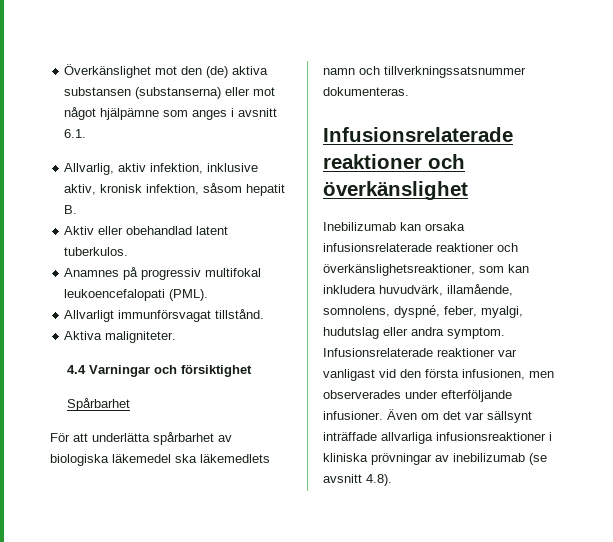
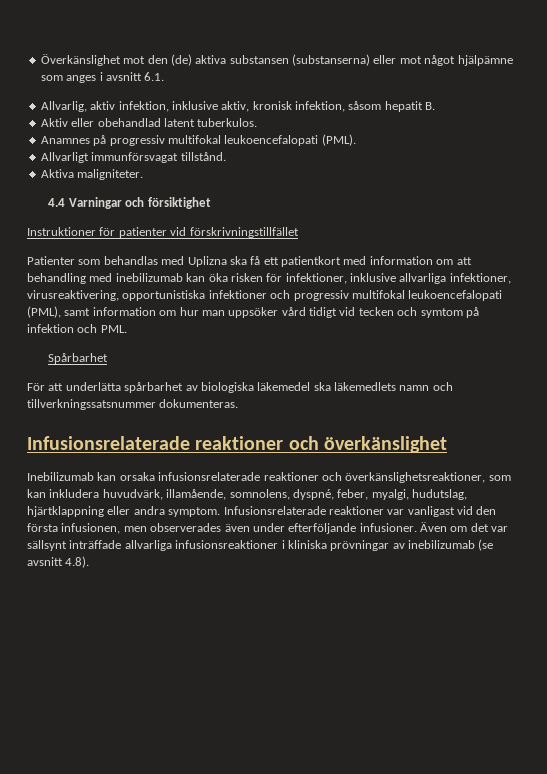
(252, 370) none -> [27,227,299,238] [27,256,472,267] [27,273,511,284] [27,290,503,301] [27,306,479,318] [27,324,127,333] // Instruktioner för patienter vid förskrivningstillfället // Patienter som behandlas med Uplizna ska få ett patientkort med information om att behandling med inebilizumab kan öka risken för infektioner, inklusive allvarliga infektioner, virusreaktivering, opportunistiska infektioner och progressiv multifokal leukoencefalopati (PML), samt information om hur man uppsöker vård tidigt vid tecken och symtom på infektion och PML.
[323,327,379,339] hudutslag -> [412,489,467,500] [27,506,104,517] hudutslag, hjärtklappning
(401, 394) none -> [224,524,250,532] även

